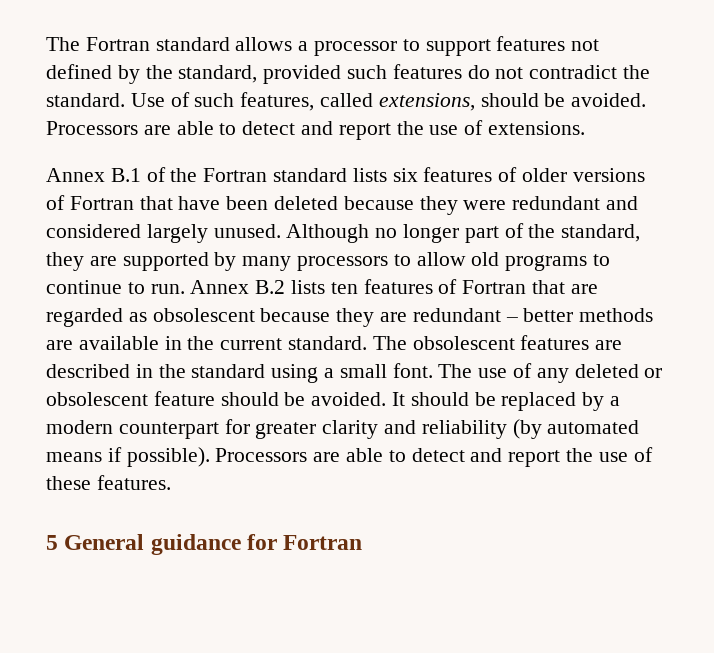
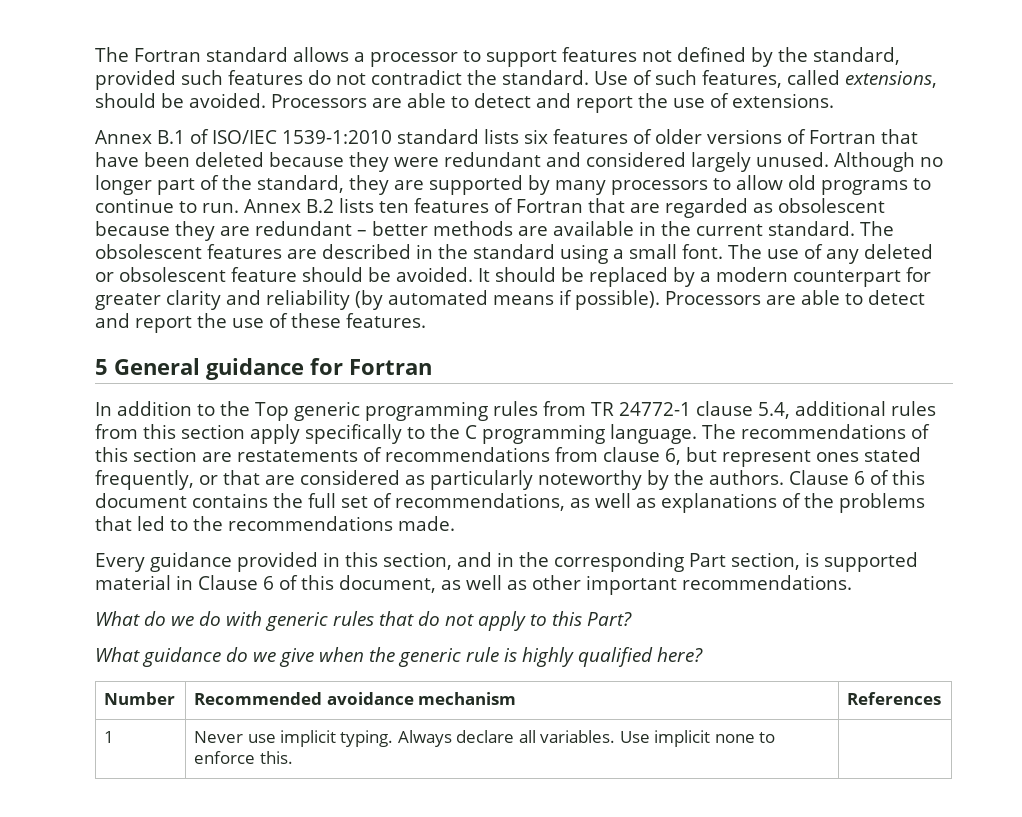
[170,168,268,182] the Fortran -> [211,130,392,144] ISO/IEC 1539-1:2010
(363, 542) none -> [95,401,936,421] [95,424,930,444] [95,447,921,467] [95,470,925,490] [95,493,925,513] [95,516,455,531] [95,552,918,572] [95,575,852,595] [95,611,632,631] [95,647,703,667] [104,692,176,705] [194,692,517,705] [847,692,942,705] [104,731,115,743] [194,730,776,747] [194,751,293,764] // In addition to the Top generic programming rules from TR 24772-1 clause 5.4, additional rules from this section apply specifically to the C programming language. The recommendations of this section are restatements of recommendations from clause 6, but represent ones stated frequently, or that are considered as particularly noteworthy by the authors. Clause 6 of this document contains the full set of recommendations, as well as explanations of the problems that led to the recommendations made. // Every guidance provided in this section, and in the corresponding Part section, is supported material in Clause 6 of this document, as well as other important recommendations. // What do we do with generic rules that do not apply to this Part? // What guidance do we give when the generic rule is highly qualified here? // Number | Recommended avoidance mechanism | References // 1 | Never use implicit typing. Always declare all variables. Use implicit none to enforce this. |

